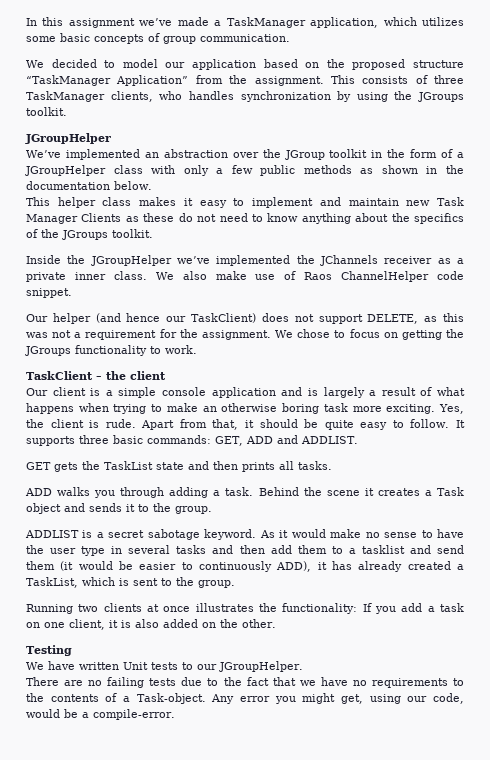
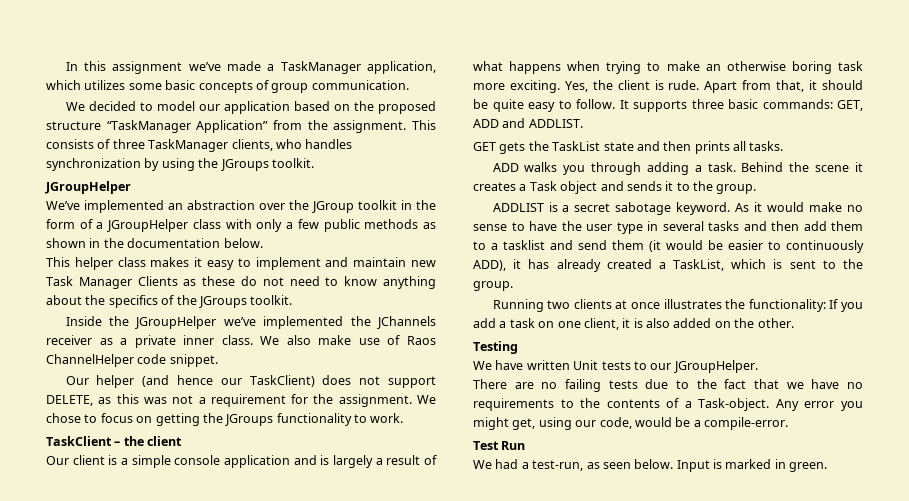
(175, 714) none -> [473,441,526,450] [473,459,828,472] // Test Run // We had a test-run, as seen below. Input is marked in green.

